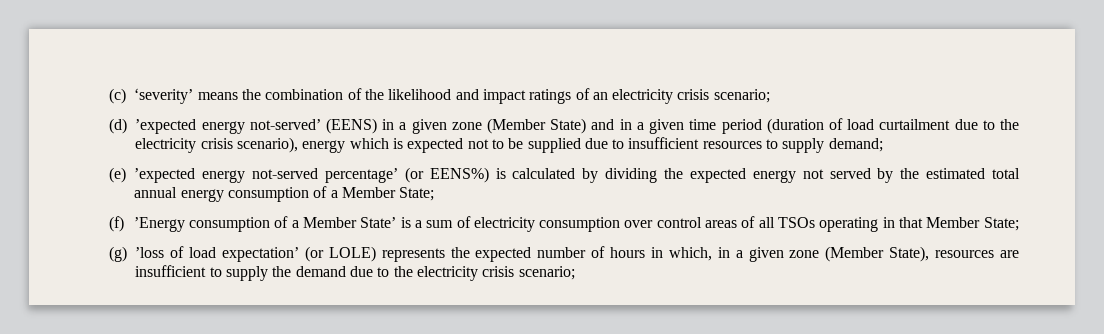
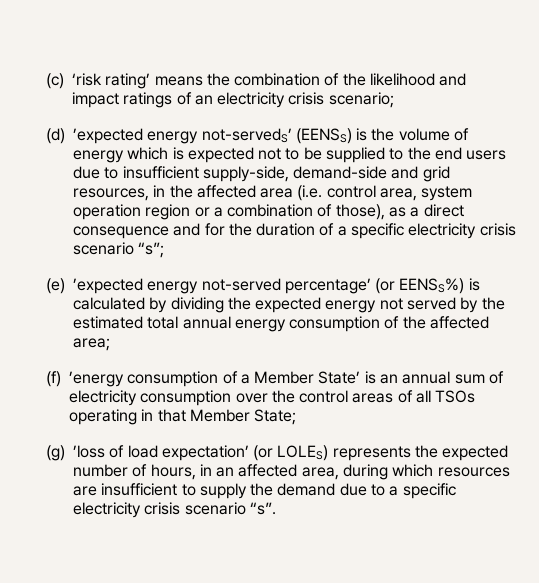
[134,88,194,104] ‘severity’ -> [71,73,151,89] ‘risk rating’
[249,118,1020,134] [135,137,298,153] not-served’ (EENS) in a given zone (Member State) and in a given time period (duration of load curtailment due to the electricity crisis scenario), -> [201,128,470,144] not-servedS’ (EENSS) is the volume of
[584,137,883,153] due to insufficient resources to supply demand; -> [389,147,507,160] [72,166,450,182] [72,185,473,201] [72,204,464,220] [72,223,516,239] [72,242,165,258] to the end users due to insufficient supply-side, demand-side and grid resources, in the affected area (i.e. control area, system operation region or a combination of those), as a direct consequence and for the duration of a specific electricity crisis scenario “s”;
[429,167,489,183] EENS%) -> [399,278,465,294] EENSS%)
[330,187,435,201] a Member State; -> [402,316,490,329] [72,338,110,351] the affected area;
[133,217,185,232] ’Energy -> [68,371,124,387] ’energy
[414,220,422,228] a -> [380,371,451,384] an annual
(654, 224) none -> [271,390,295,403] the
[328,246,376,262] LOLE) -> [277,445,329,461] LOLES)
[610,246,930,262] hours in which, in a given zone (Member State), -> [150,464,434,480] hours, in an affected area, during which
[393,266,575,281] the electricity crisis scenario; -> [389,483,456,499] [72,502,276,518] a specific electricity crisis scenario “s”.

